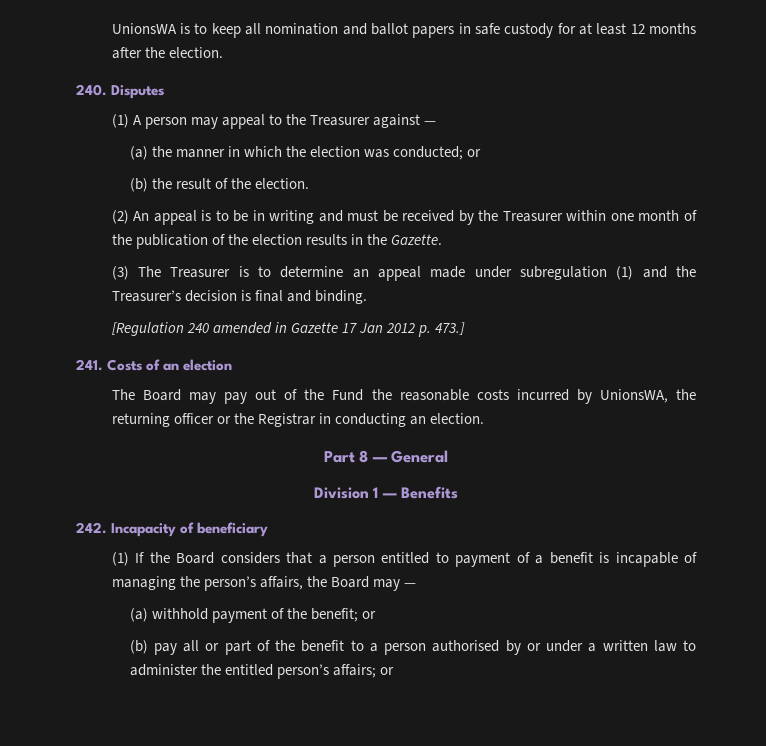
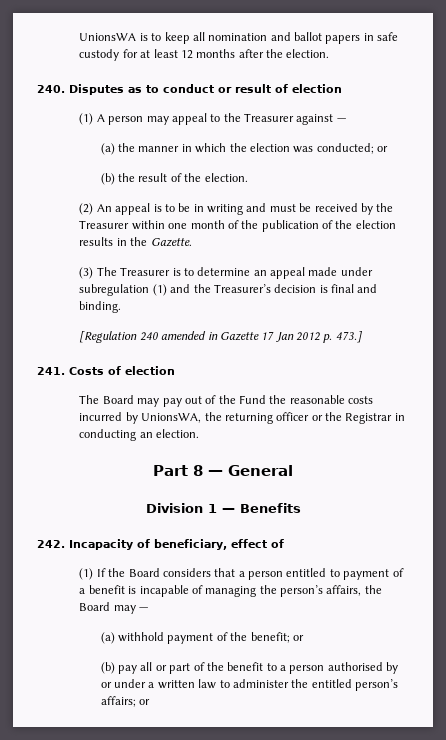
(165, 92) none -> [128,84,342,93] as to conduct or result of election
[163,363,180,371] an -> (121, 370) none
[197,522,269,537] beneficiary -> [154,539,284,550] beneficiary, effect of

